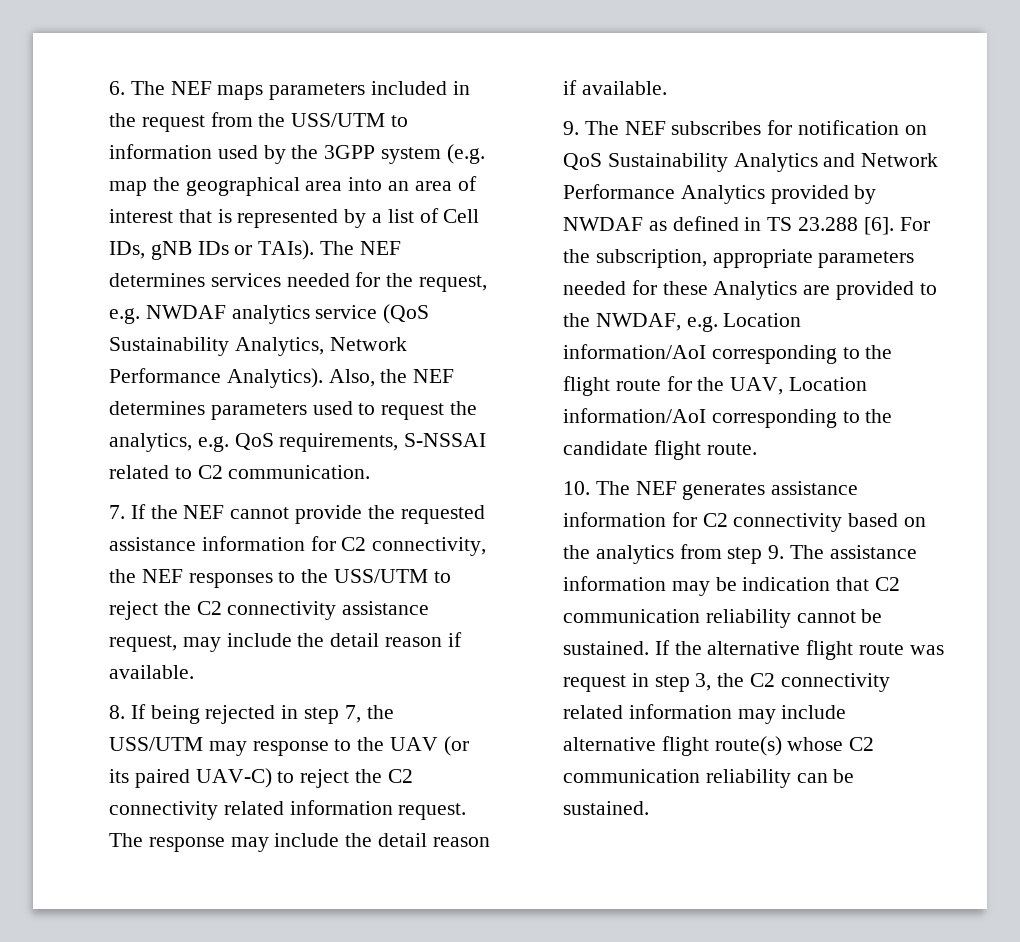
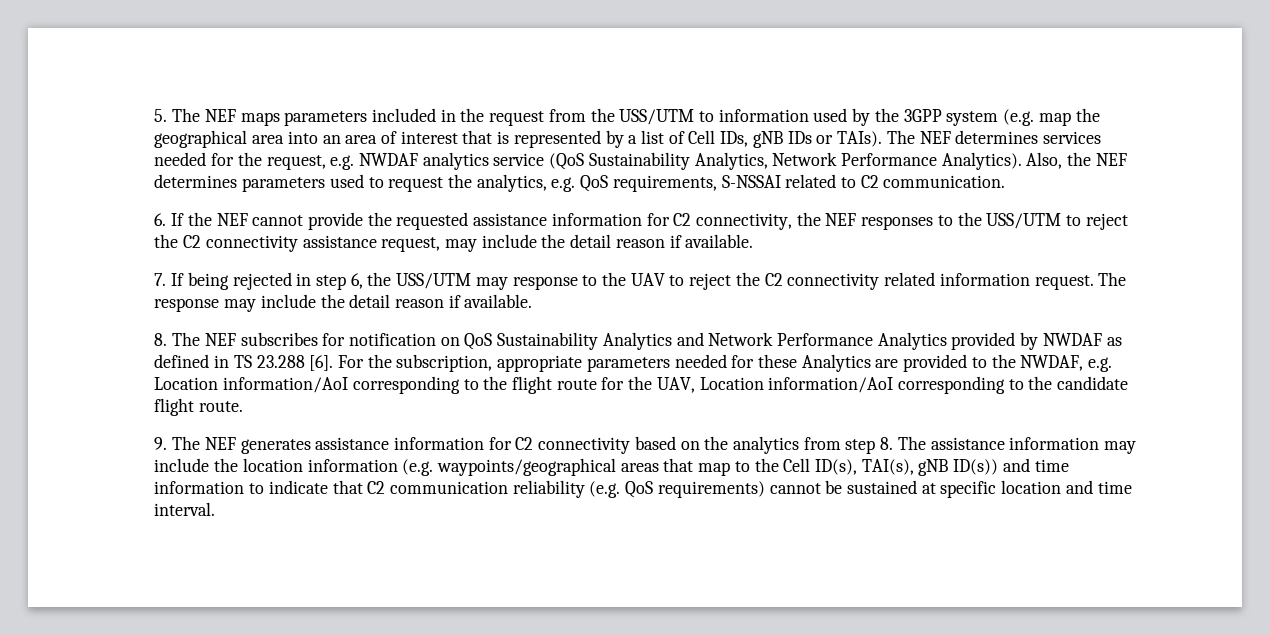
[108,81,125,95] 6. -> [154,109,168,122] 5.
[108,505,125,519] 7. -> [154,213,167,226] 6.
[108,705,125,719] 8. -> [154,273,167,286] 7.
[344,705,361,723] 7, -> [350,273,363,289] 6,
[443,736,469,756] [108,768,272,788] (or its paired UAV-C) -> (665, 279) none
[562,121,579,135] 9. -> [154,333,168,346] 8.
[562,481,590,495] 10. -> [154,437,168,450] 9.
[768,545,785,559] 9. -> [880,437,894,450] 8.
[715,577,900,591] [562,609,883,628] [562,640,944,660] [562,673,890,692] [562,704,847,724] [562,736,875,756] [562,769,855,788] [562,801,649,815] be indication that C2 communication reliability cannot be sustained. If the alternative flight route was request in step 3, the C2 connectivity related information may include alternative flight route(s) whose C2 communication reliability can be sustained. -> [154,458,1069,476] [154,480,1132,498] [154,502,216,516] include the location information (e.g. waypoints/geographical areas that map to the Cell ID(s), TAI(s), gNB ID(s)) and time information to indicate that C2 communication reliability (e.g. QoS requirements) cannot be sustained at specific location and time interval.

